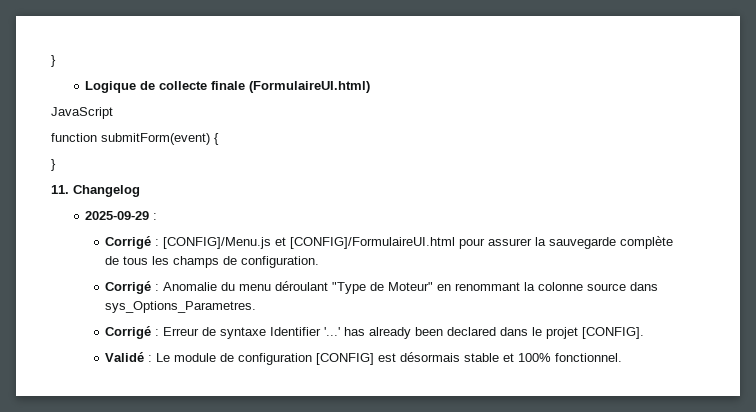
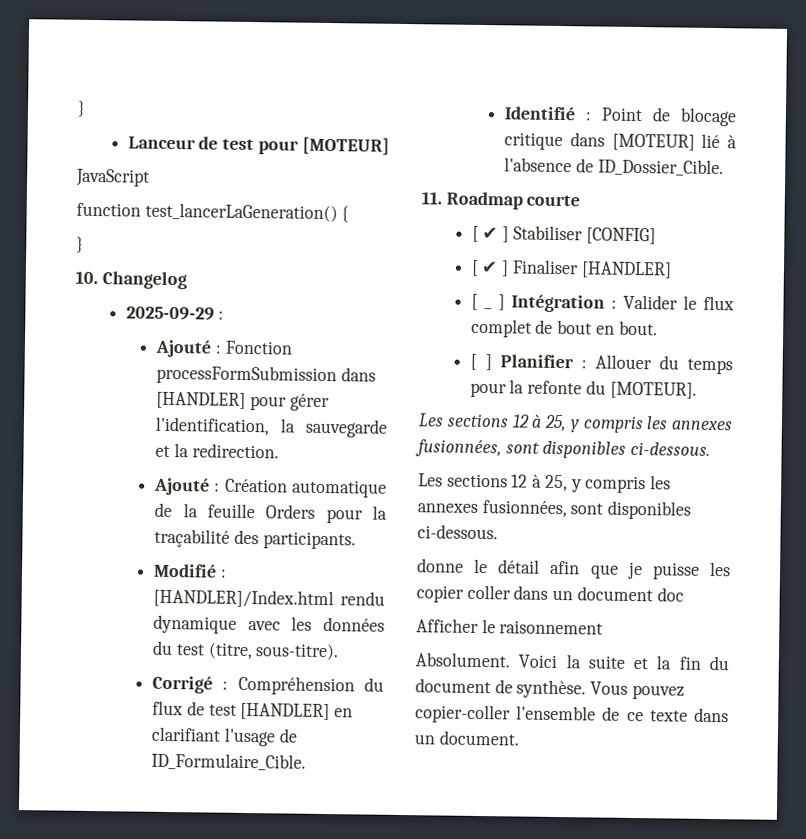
[51,55,56,67] [85,81,371,93] } // Logique de collecte finale (FormulaireUI.html) -> [77,100,86,117] [127,136,390,155] } // Lanceur de test pour [MOTEUR]
[101,133,210,145] submitForm(event) -> [144,202,338,223] test_lancerLaGeneration()
[51,185,69,194] 11. -> [75,270,98,285] 10.
[105,236,674,249] [105,256,320,268] [105,281,659,294] [105,301,257,313] [105,326,645,339] [105,352,623,365] Corrigé : [CONFIG]/Menu.js et [CONFIG]/FormulaireUI.html pour assurer la sauvegarde complète de tous les champs de configuration. // Corrigé : Anomalie du menu déroulant "Type de Moteur" en renommant la colonne source dans sys_Options_Parametres. // Corrigé : Erreur de syntaxe Identifier '...' has already been declared dans le projet [CONFIG]. // Validé : Le module de configuration [CONFIG] est désormais stable et 100% fonctionnel. -> [155,339,292,358] [156,364,376,386] [156,391,330,412] [155,416,387,438] [155,443,279,459] [154,477,387,498] [154,502,387,524] [154,528,356,550] [153,563,227,578] [153,588,385,609] [153,614,385,634] [152,640,340,661] [152,675,384,696] [152,700,354,721] [151,726,297,747] [151,752,307,771] [504,106,737,127] [504,132,737,151] [504,157,724,177] [421,191,581,210] [471,225,656,245] [470,259,672,279] [470,293,734,313] [470,318,658,338] [469,353,733,375] [469,379,697,399] [418,413,733,434] [415,439,711,459] [418,473,672,494] [417,500,692,520] [417,524,498,540] [417,558,731,580] [416,584,684,603] [416,618,604,635] [415,652,729,671] [415,678,685,700] [415,704,729,724] [414,730,519,746] Ajouté : Fonction processFormSubmission dans [HANDLER] pour gérer l'identification, la sauvegarde et la redirection. // Ajouté : Création automatique de la feuille Orders pour la traçabilité des participants. // Modifié : [HANDLER]/Index.html rendu dynamique avec les données du test (titre, sous-titre). // Corrigé : Compréhension du flux de test [HANDLER] en clarifiant l'usage de ID_Formulaire_Cible. // Identifié : Point de blocage critique dans [MOTEUR] lié à l'absence de ID_Dossier_Cible. // 11. Roadmap courte // [ ✔ ] Stabiliser [CONFIG] // [ ✔ ] Finaliser [HANDLER] // [ _ ] Intégration : Valider le flux complet de bout en bout. // [ ] Planifier : Allouer du temps pour la refonte du [MOTEUR]. // Les sections 12 à 25, y compris les annexes fusionnées, sont disponibles ci-dessous. // Les sections 12 à 25, y compris les annexes fusionnées, sont disponibles ci-dessous. // donne le détail afin que je puisse les copier coller dans un document doc // Afficher le raisonnement // Absolument. Voici la suite et la fin du document de synthèse. Vous pouvez copier-coller l'ensemble de ce texte dans un document.

